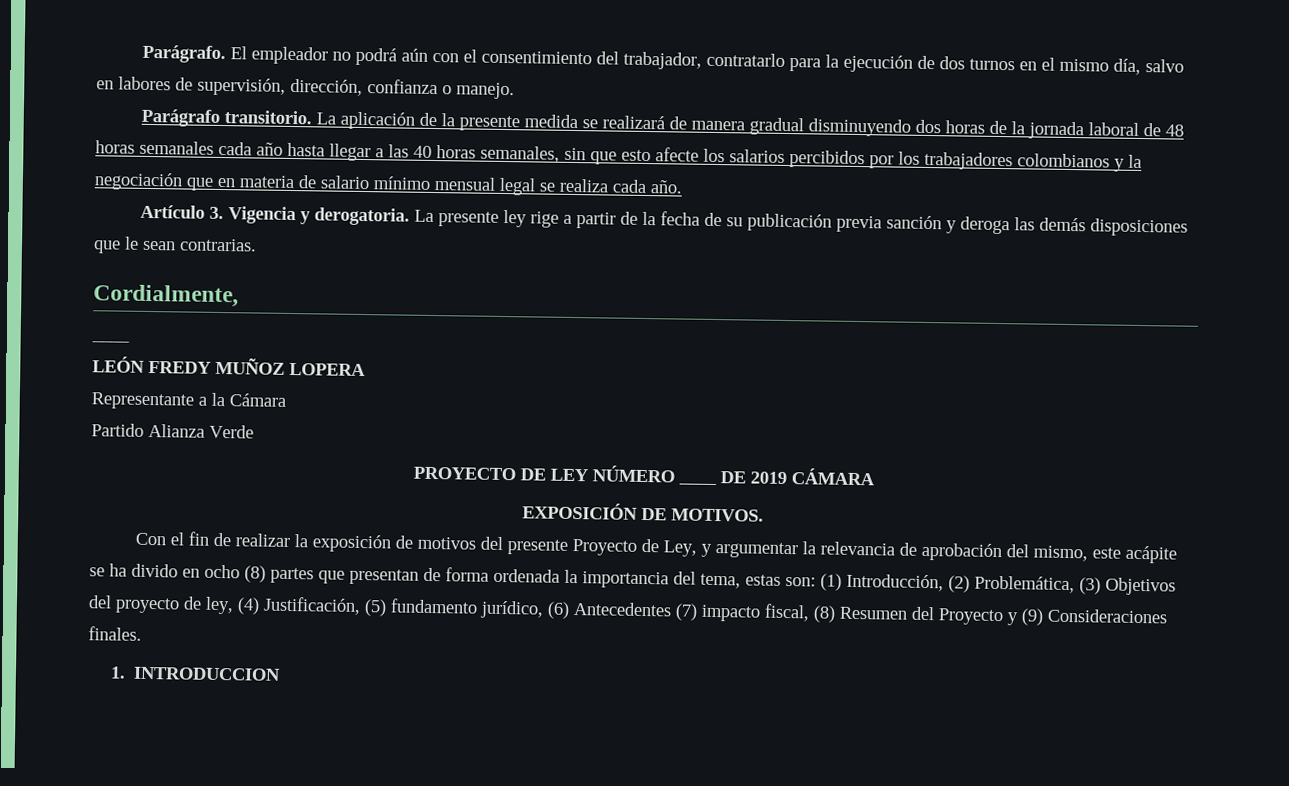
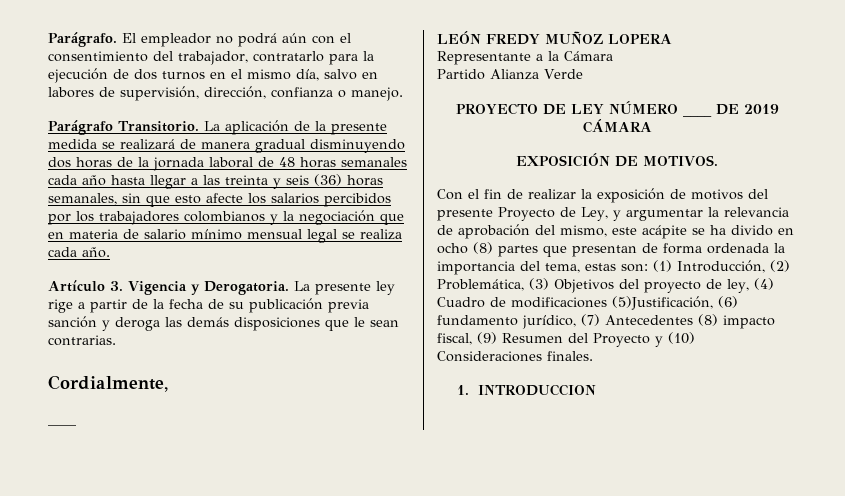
[224,110,313,125] transitorio. -> [118,121,199,132] Transitorio.
[413,145,432,158] 40 -> [225,174,342,189] treinta y seis (36)
[314,207,411,226] derogatoria. -> [204,281,289,295] Derogatoria.
[263,596,698,621] Justificación, (5) fundamento jurídico, (6) Antecedentes (7) -> [437,296,738,310] [437,314,718,329] Cuadro de modificaciones (5)Justificación, (6) fundamento jurídico, (7) Antecedentes (8)
[813,605,836,623] (8) -> [477,332,497,344] (9)
[1021,608,1043,626] (9) -> [668,332,695,344] (10)

